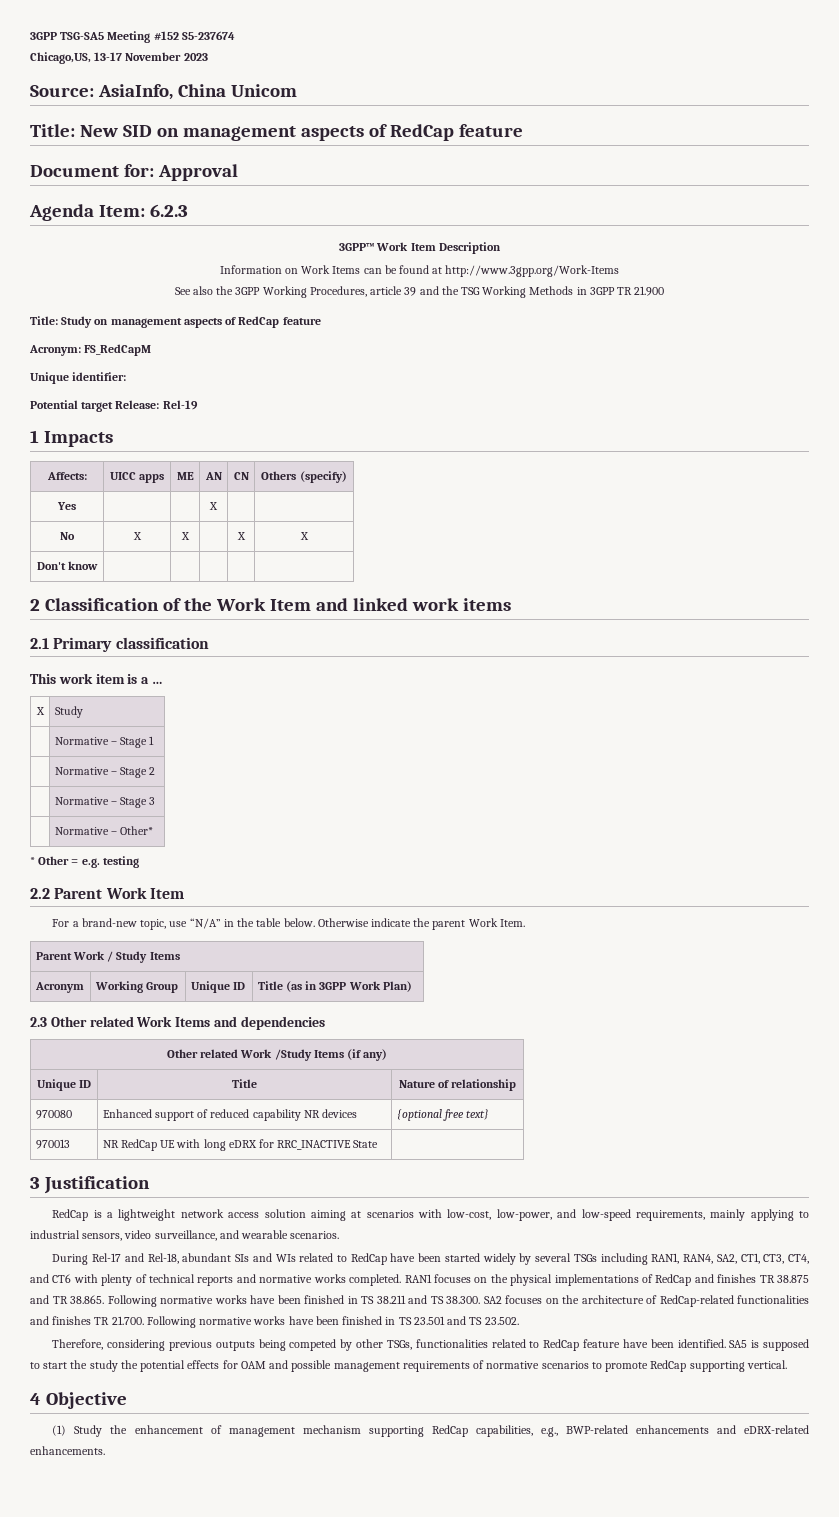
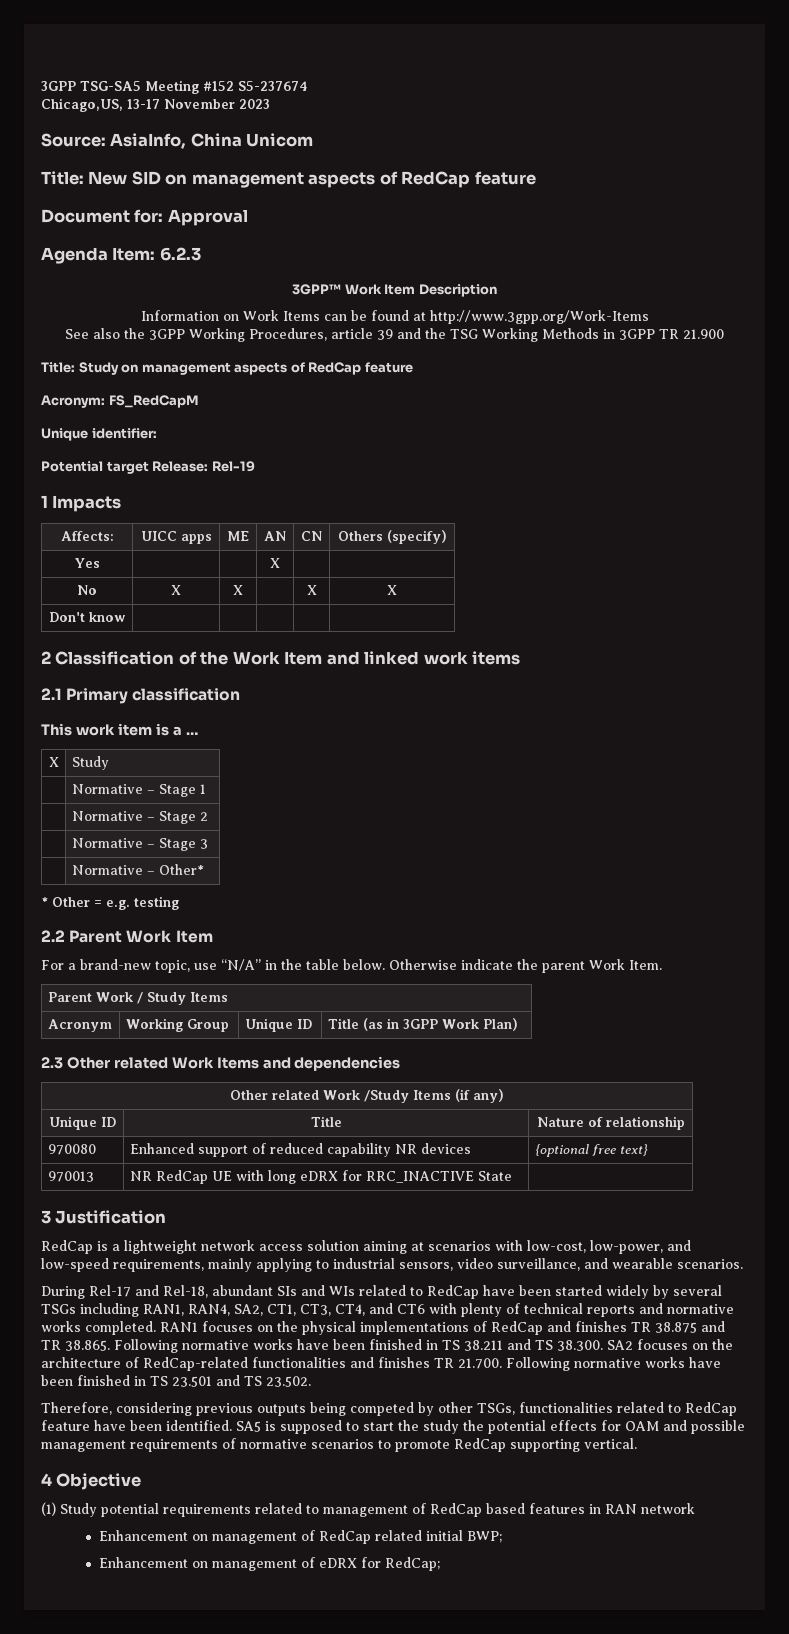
[110,1425,810,1437] [30,1446,105,1455] the enhancement of management mechanism supporting RedCap capabilities, e.g., BWP-related enhancements and eDRX-related enhancements. -> [101,1503,695,1517] [98,1530,502,1544] [98,1557,440,1571] potential requirements related to management of RedCap based features in RAN network // Enhancement on management of RedCap related initial BWP; // Enhancement on management of eDRX for RedCap;

